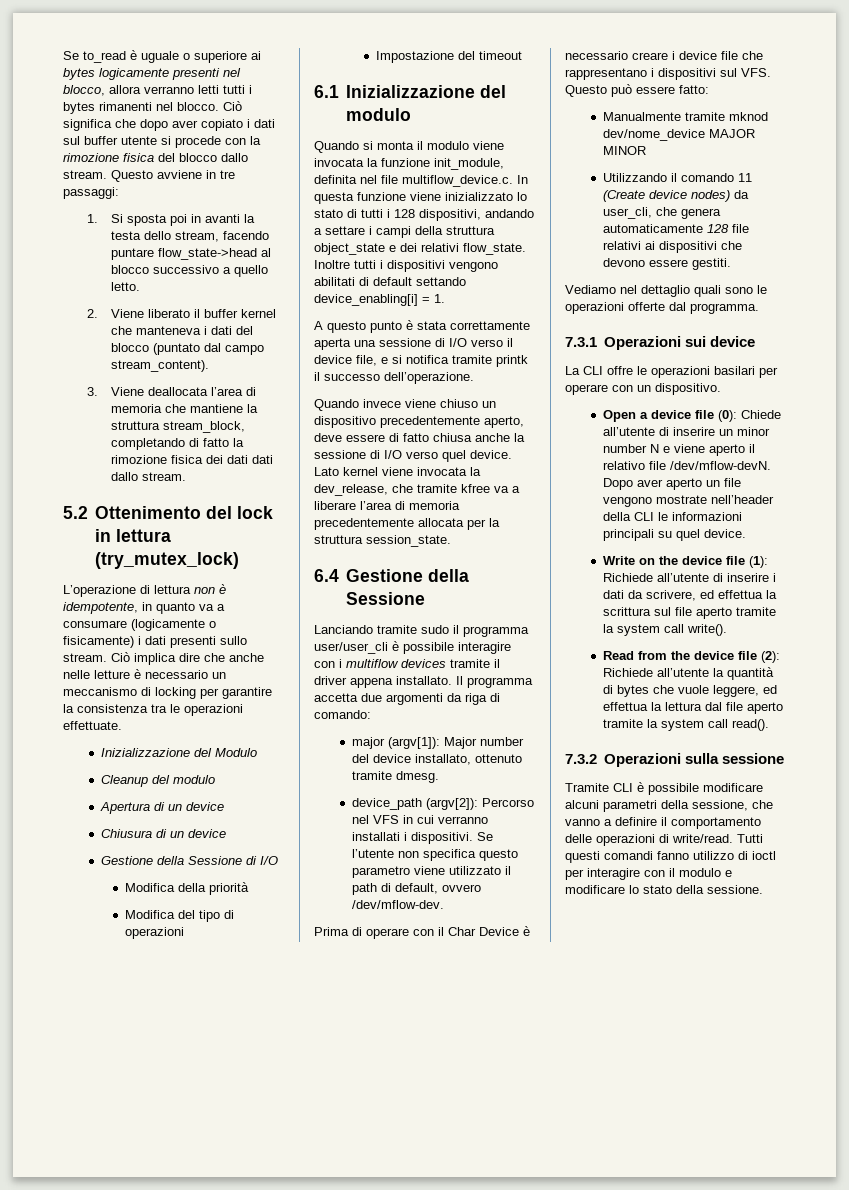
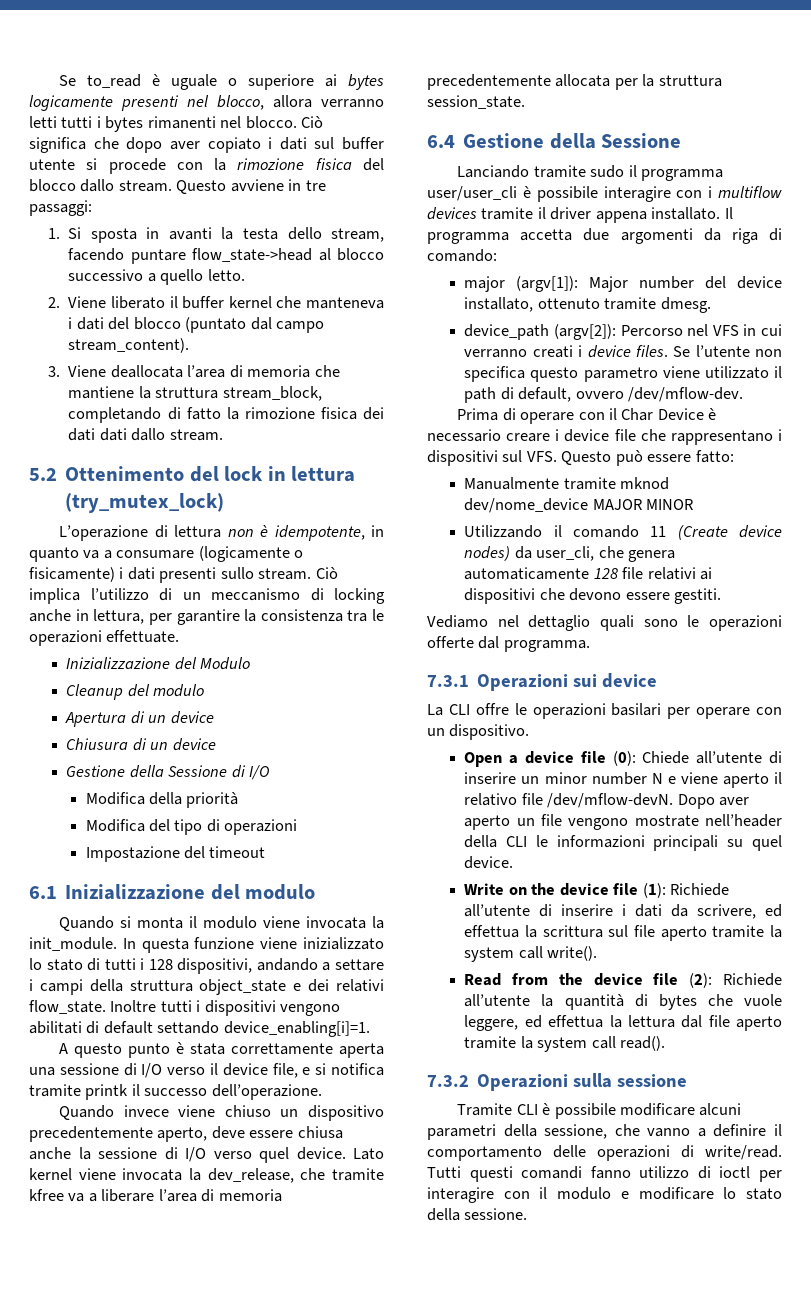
[169,214,187,226] poi -> (137, 235) none
[179,653,264,662] [63,669,208,679] dire che anche nelle letture è necessario -> [90,588,172,601] l’utilizzo di
(196, 693) none -> [29,609,145,624] anche in lettura,
[381,158,504,170] [314,175,513,187] funzione init_module, definita nel file multiflow_device.c. -> [29,937,117,951] init_module.
[314,294,445,306] device_enabling[i] = 1. -> [223,1021,370,1037] device_enabling[i]=1.
[389,433,429,442] di fatto -> (294, 1134) none
[352,832,474,844] installati i dispositivi. -> [532,345,668,358] creati i device files.

